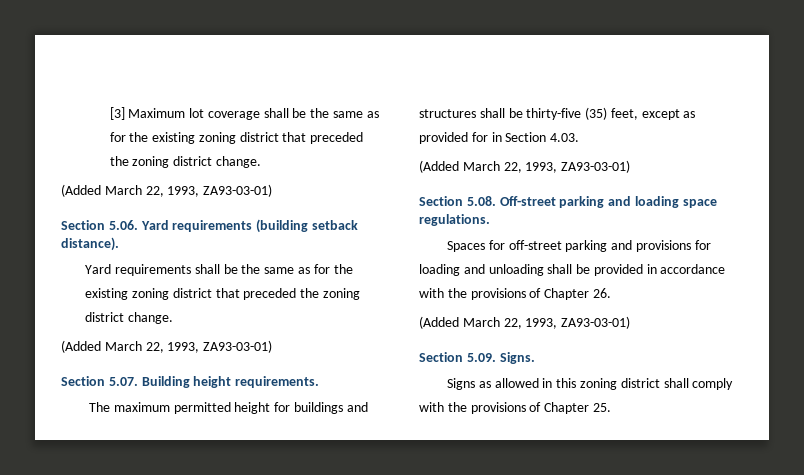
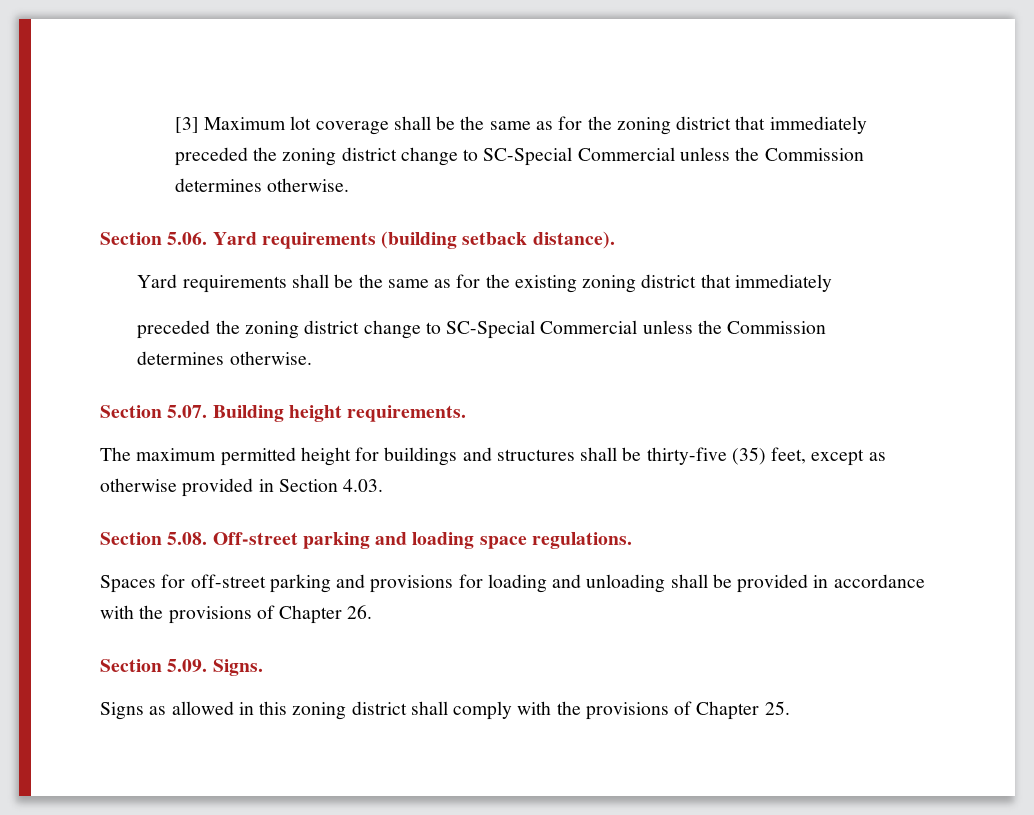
[152,132,364,144] [109,156,261,168] [61,184,273,197] existing zoning district that preceded the zoning district change. // (Added March 22, 1993, ZA93-03-01) -> [616,116,867,135] [174,147,864,166] [174,178,350,192] zoning district that immediately preceded the zoning district change to SC-Special Commercial unless the Commission determines otherwise.
[243,288,360,300] [85,312,174,324] [61,340,273,353] preceded the zoning district change. // (Added March 22, 1993, ZA93-03-01) -> [734,274,832,292] [137,320,827,339] [137,351,312,365] immediately // preceded the zoning district change to SC-Special Commercial unless the Commission // determines otherwise.
[419,132,488,144] provided for -> [100,478,254,497] otherwise provided
[419,160,631,173] // (Added March 22, 1993, ZA93-03-01) -> (384, 485) none
[419,316,631,329] // (Added March 22, 1993, ZA93-03-01) -> (373, 612) none

